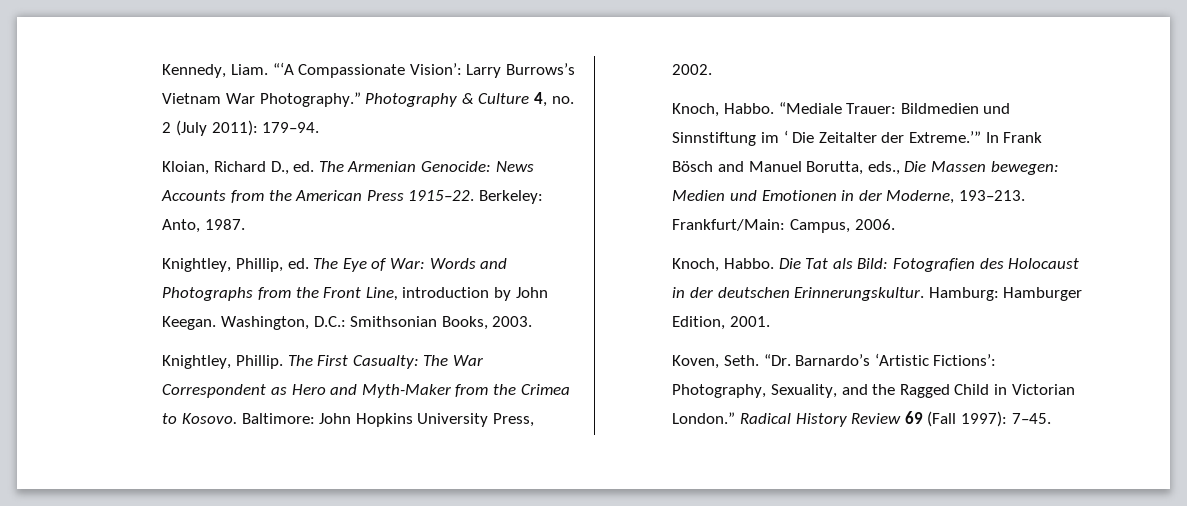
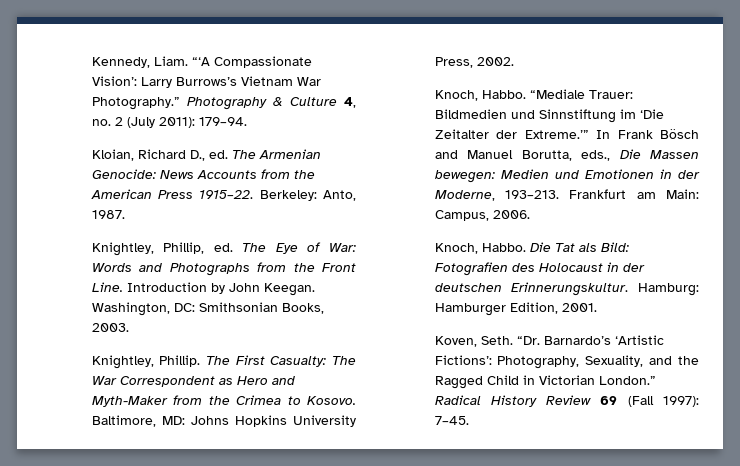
[365,287,490,301] Line, introduction -> [91,282,207,292] Line. Introduction
[313,316,346,327] D.C.: -> [173,303,195,312] DC:
[241,413,352,424] Baltimore: John -> [91,415,229,427] Baltimore, MD: Johns
[783,130,815,143] ‘ Die -> [639,109,664,119] ‘Die
[672,219,786,231] Frankfurt/Main: -> [569,189,699,199] Frankfurt am Main:

